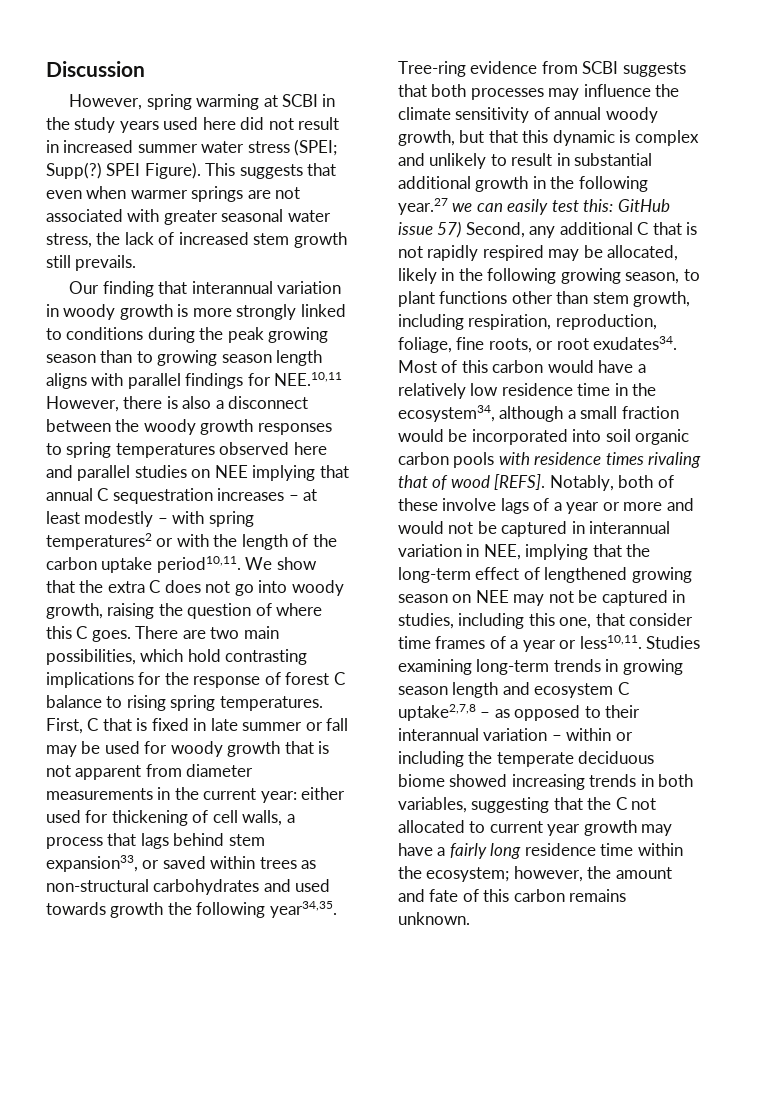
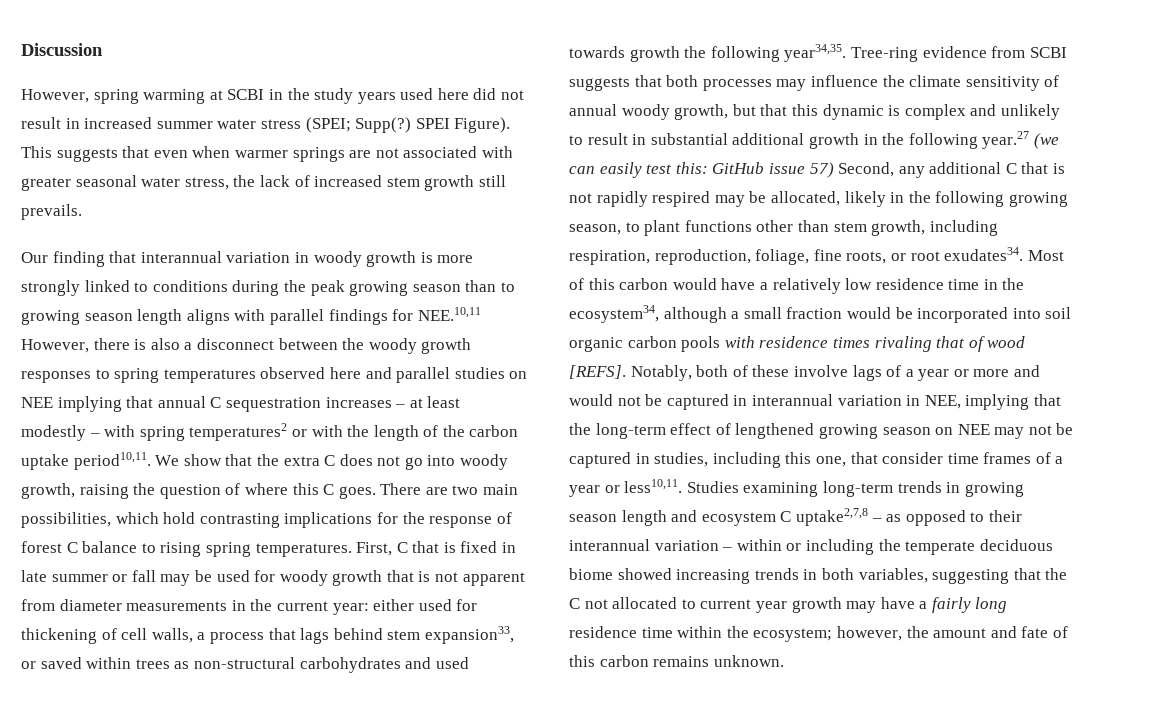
[452,203,473,212] we -> [1033,133,1059,149] (we

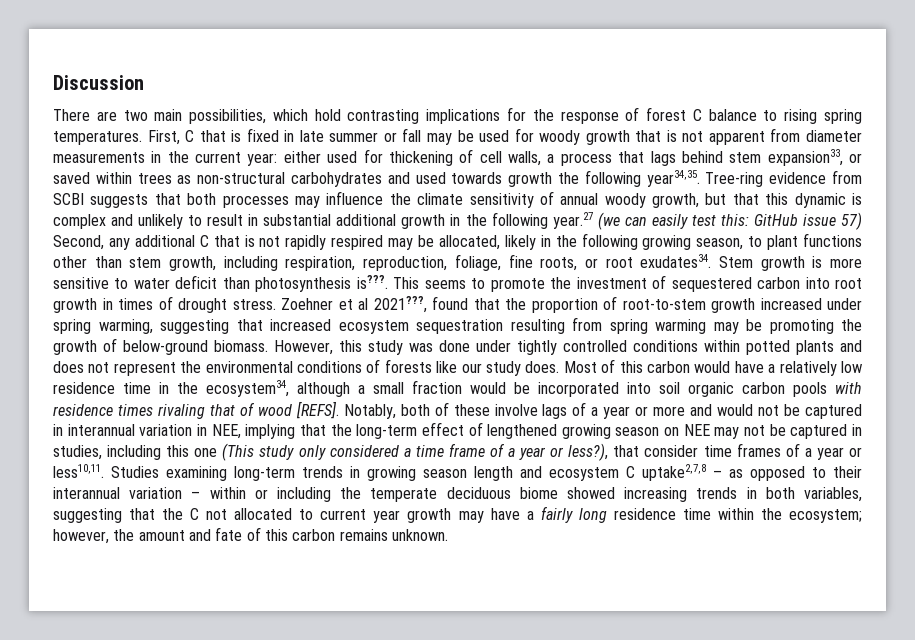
[21,88,525,104] [21,117,511,133] [21,146,513,162] [21,175,506,191] [21,204,82,220] [21,251,474,267] [21,280,515,296] [21,307,481,325] [21,338,472,354] [21,367,528,383] [21,396,461,412] [21,423,519,441] [21,452,509,470] [21,483,376,499] However, spring warming at SCBI in the study years used here did not result in increased summer water stress (SPEI; Supp(?) SPEI Figure). This suggests that even when warmer springs are not associated with greater seasonal water stress, the lack of increased stem growth still prevails. // Our finding that interannual variation in woody growth is more strongly linked to conditions during the peak growing season than to growing season length aligns with parallel findings for NEE.10,11 However, there is also a disconnect between the woody growth responses to spring temperatures observed here and parallel studies on NEE implying that annual C sequestration increases – at least modestly – with spring temperatures2 or with the length of the carbon uptake period10,11. We show that the extra C does not go into woody growth, raising the question of where this C goes. -> (144, 82) none
(1024, 254) none -> [718,256,862,271] [53,275,863,292] [53,296,862,313] [53,317,862,334] [53,338,862,355] [53,359,560,376] Stem growth is more sensitive to water deficit than photosynthesis is???. This seems to promote the investment of sequestered carbon into root growth in times of drought stress. Zoehner et al 2021???, found that the proportion of root-to-stem growth increased under spring warming, suggesting that increased ecosystem sequestration resulting from spring warming may be promoting the growth of below-ground biomass. However, this study was done under tightly controlled conditions within potted plants and does not represent the environmental conditions of forests like our study does.
[815,456,846,467] one, -> [194,443,609,461] one (This study only considered a time frame of a year or less?),

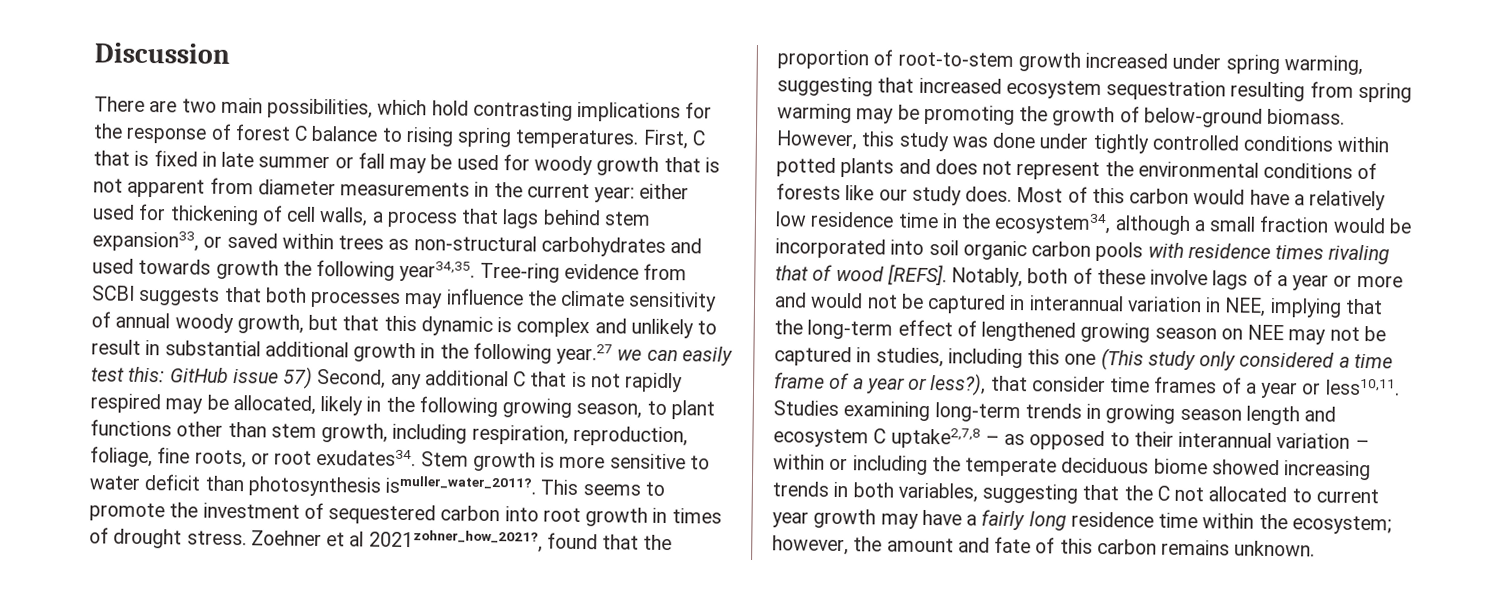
[597,212,620,230] (we -> [617,349,643,361] we
[356,275,388,289] is???. -> [385,475,537,495] ismuller_water_2011?.
[373,296,427,313] 2021???, -> [368,529,543,553] 2021zohner_how_2021?,

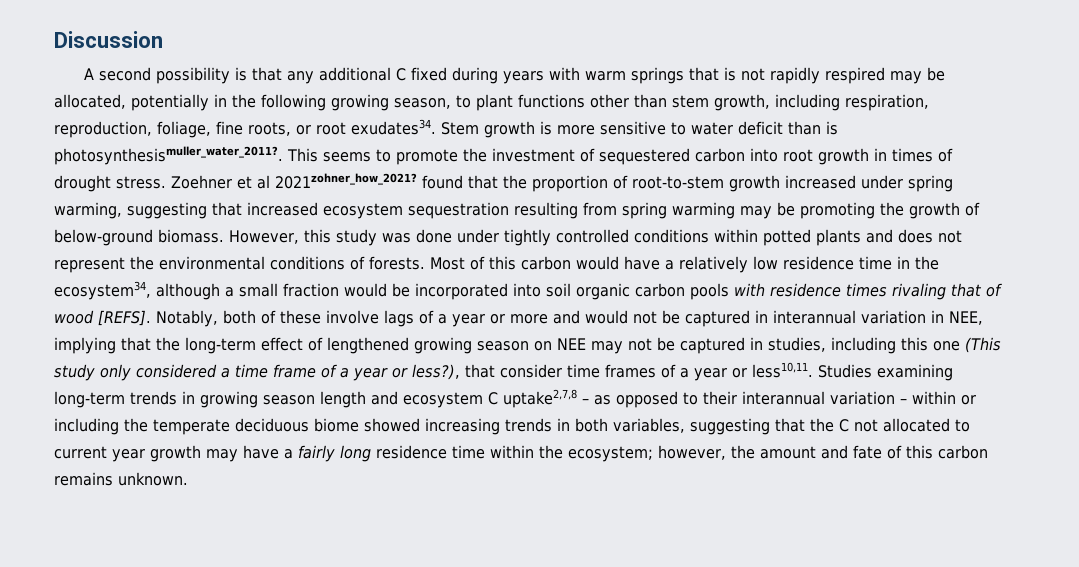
[94,96,713,123] [93,123,706,150] [93,150,720,176] [93,177,690,203] [92,203,651,229] [92,230,703,257] [92,258,688,283] [92,285,718,312] [91,311,718,339] [91,339,733,366] [91,366,527,390] There are two main possibilities, which hold contrasting implications for the response of forest C balance to rising spring temperatures. First, C that is fixed in late summer or fall may be used for woody growth that is not apparent from diameter measurements in the current year: either used for thickening of cell walls, a process that lags behind stem expansion33, or saved within trees as non-structural carbohydrates and used towards growth the following year34,35. Tree-ring evidence from SCBI suggests that both processes may influence the climate sensitivity of annual woody growth, but that this dynamic is complex and unlikely to result in substantial additional growth in the following year.27 we can easily test this: GitHub issue 57) Second, any additional C -> [83,67,684,84] A second possibility is that any additional C fixed during years with warm springs
[320,396,364,416] likely -> [131,94,209,111] potentially
[247,475,537,497] photosynthesis ismuller_water_2011?. -> [826,121,838,135] [54,146,283,165] is photosynthesismuller_water_2011?.
[368,529,543,553] 2021zohner_how_2021?, -> [275,173,417,189] 2021zohner_how_2021?
[776,183,1013,206] forests like our study does. -> [369,256,425,270] forests.

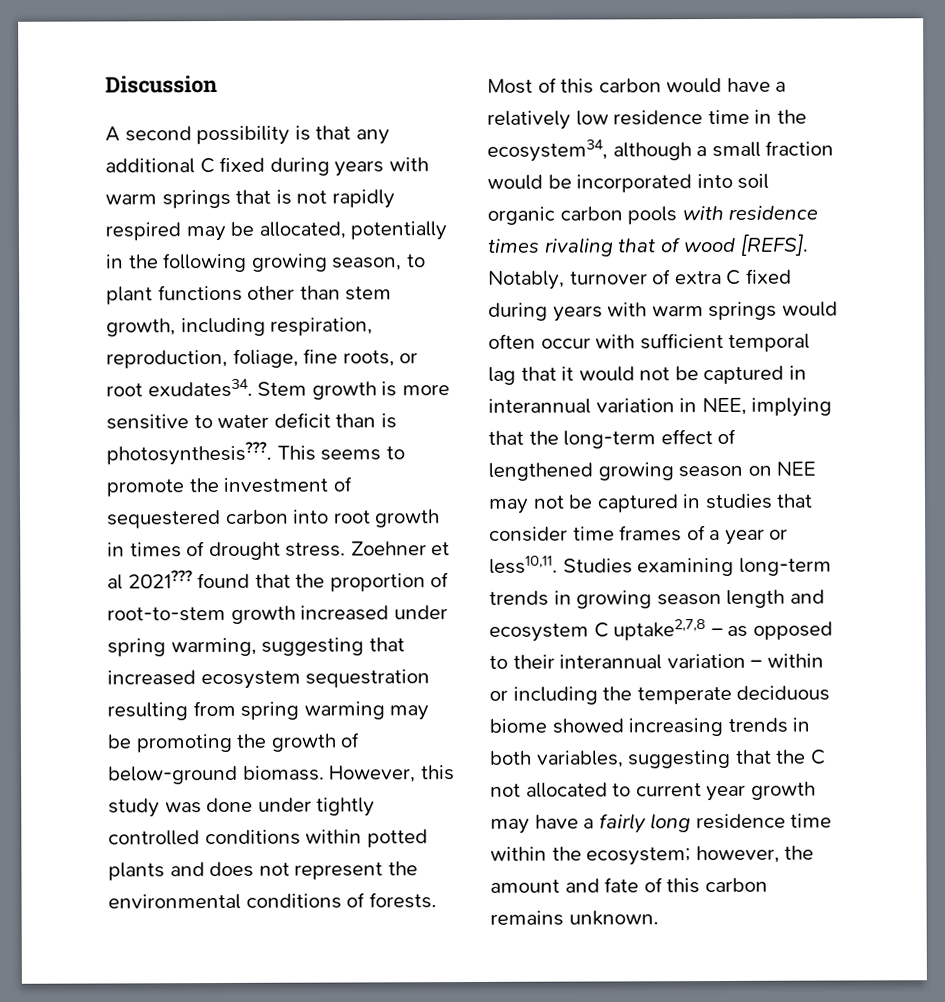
[54,146,283,165] photosynthesismuller_water_2011?. -> [106,441,272,466] photosynthesis???.
[275,173,417,189] 2021zohner_how_2021? -> [127,570,193,589] 2021???
[223,310,580,327] both of these involve lags of a year or more and -> [569,268,792,285] [488,301,838,322] [488,332,811,352] [488,366,575,385] turnover of extra C fixed during years with warm springs would often occur with sufficient temporal lag that it
[768,337,1001,354] [54,364,460,381] studies, including this one (This study only considered a time frame of a year or less?), -> [704,493,773,510] studies

